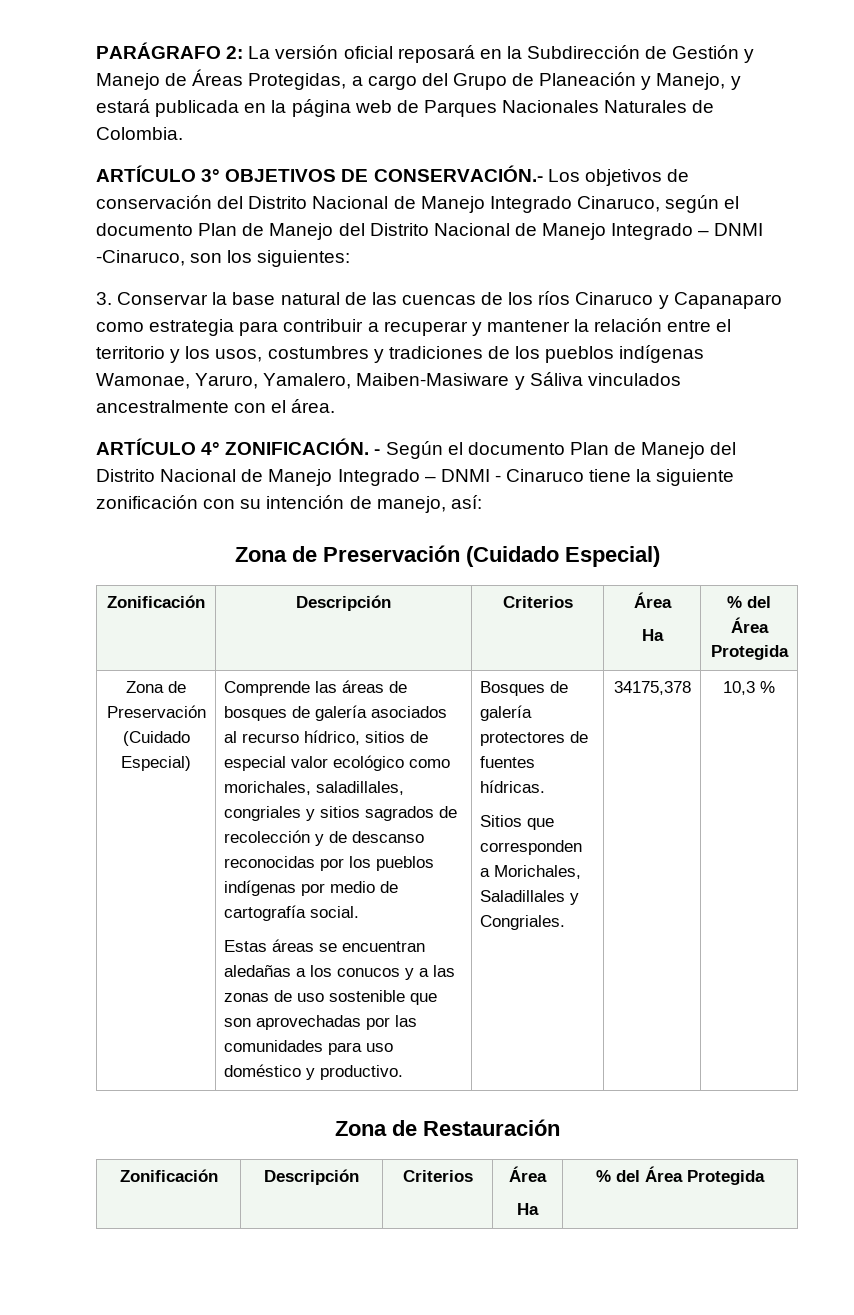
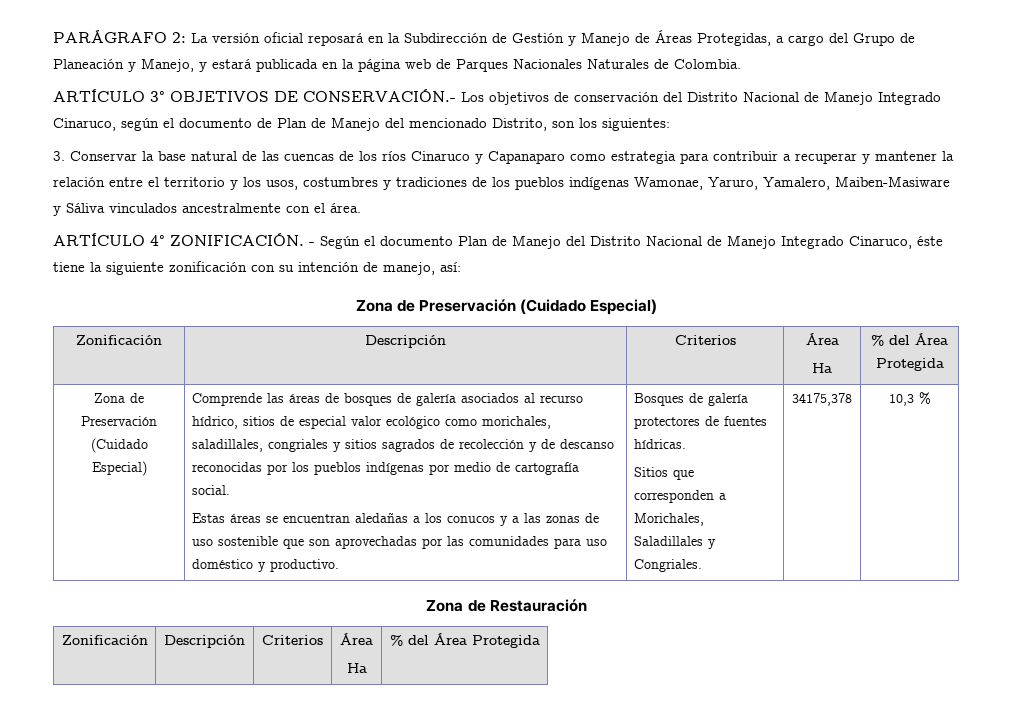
[198,223,764,240] [96,250,185,266] Plan de Manejo del Distrito Nacional de Manejo Integrado – DNMI -Cinaruco, -> [257,117,547,131] de Plan de Manejo del mencionado Distrito,
[424,469,585,482] – DNMI - Cinaruco -> [849,236,943,249] Cinaruco, éste

